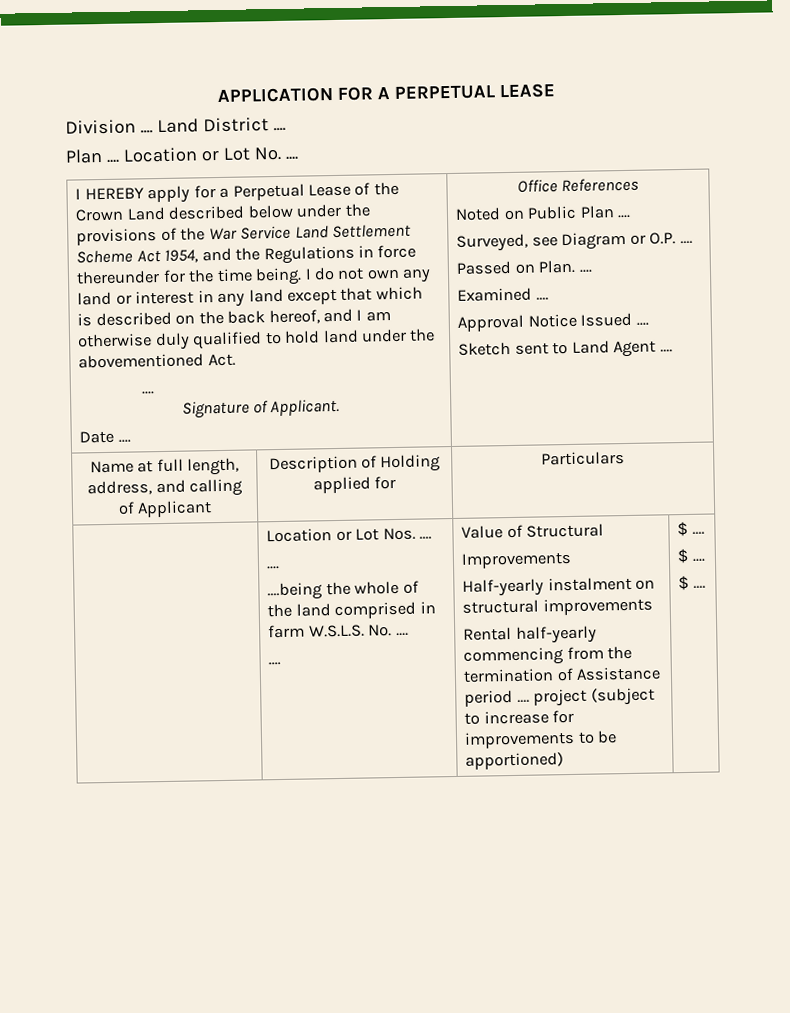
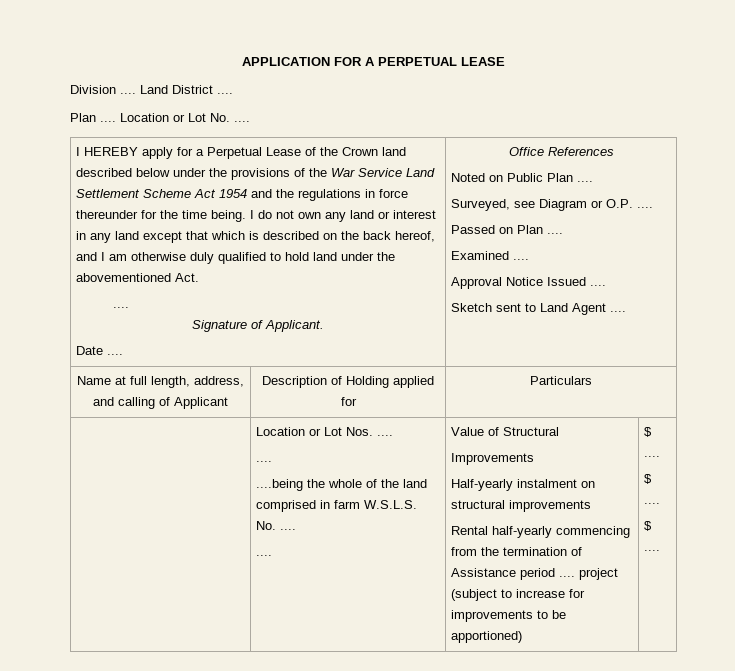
[126,206,166,221] Land -> [382,147,407,156] land
[164,249,199,263] 1954, -> [219,189,248,198] 1954
[263,245,355,265] Regulations -> [298,189,362,201] regulations
[538,259,576,274] Plan. -> [517,225,544,234] Plan

